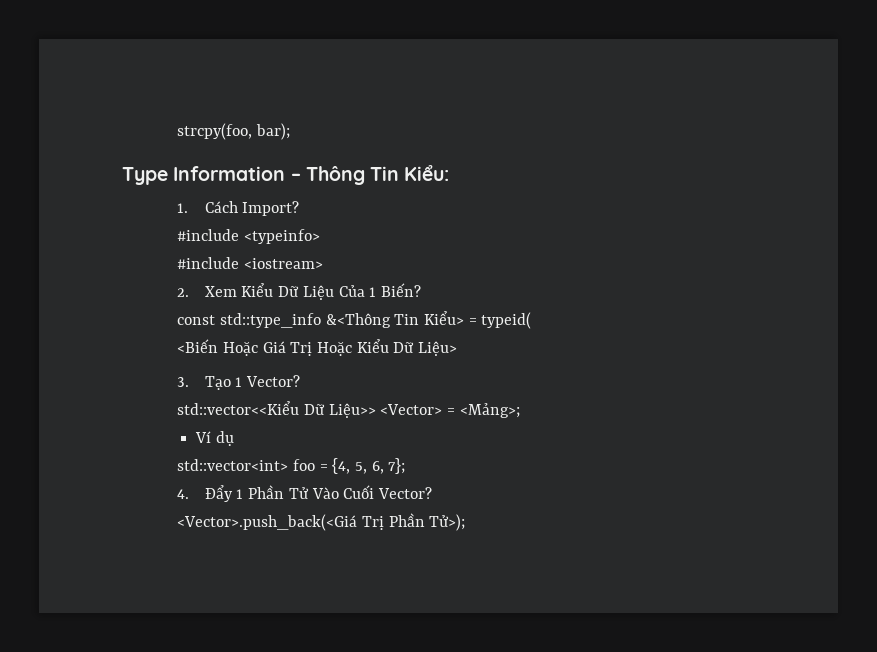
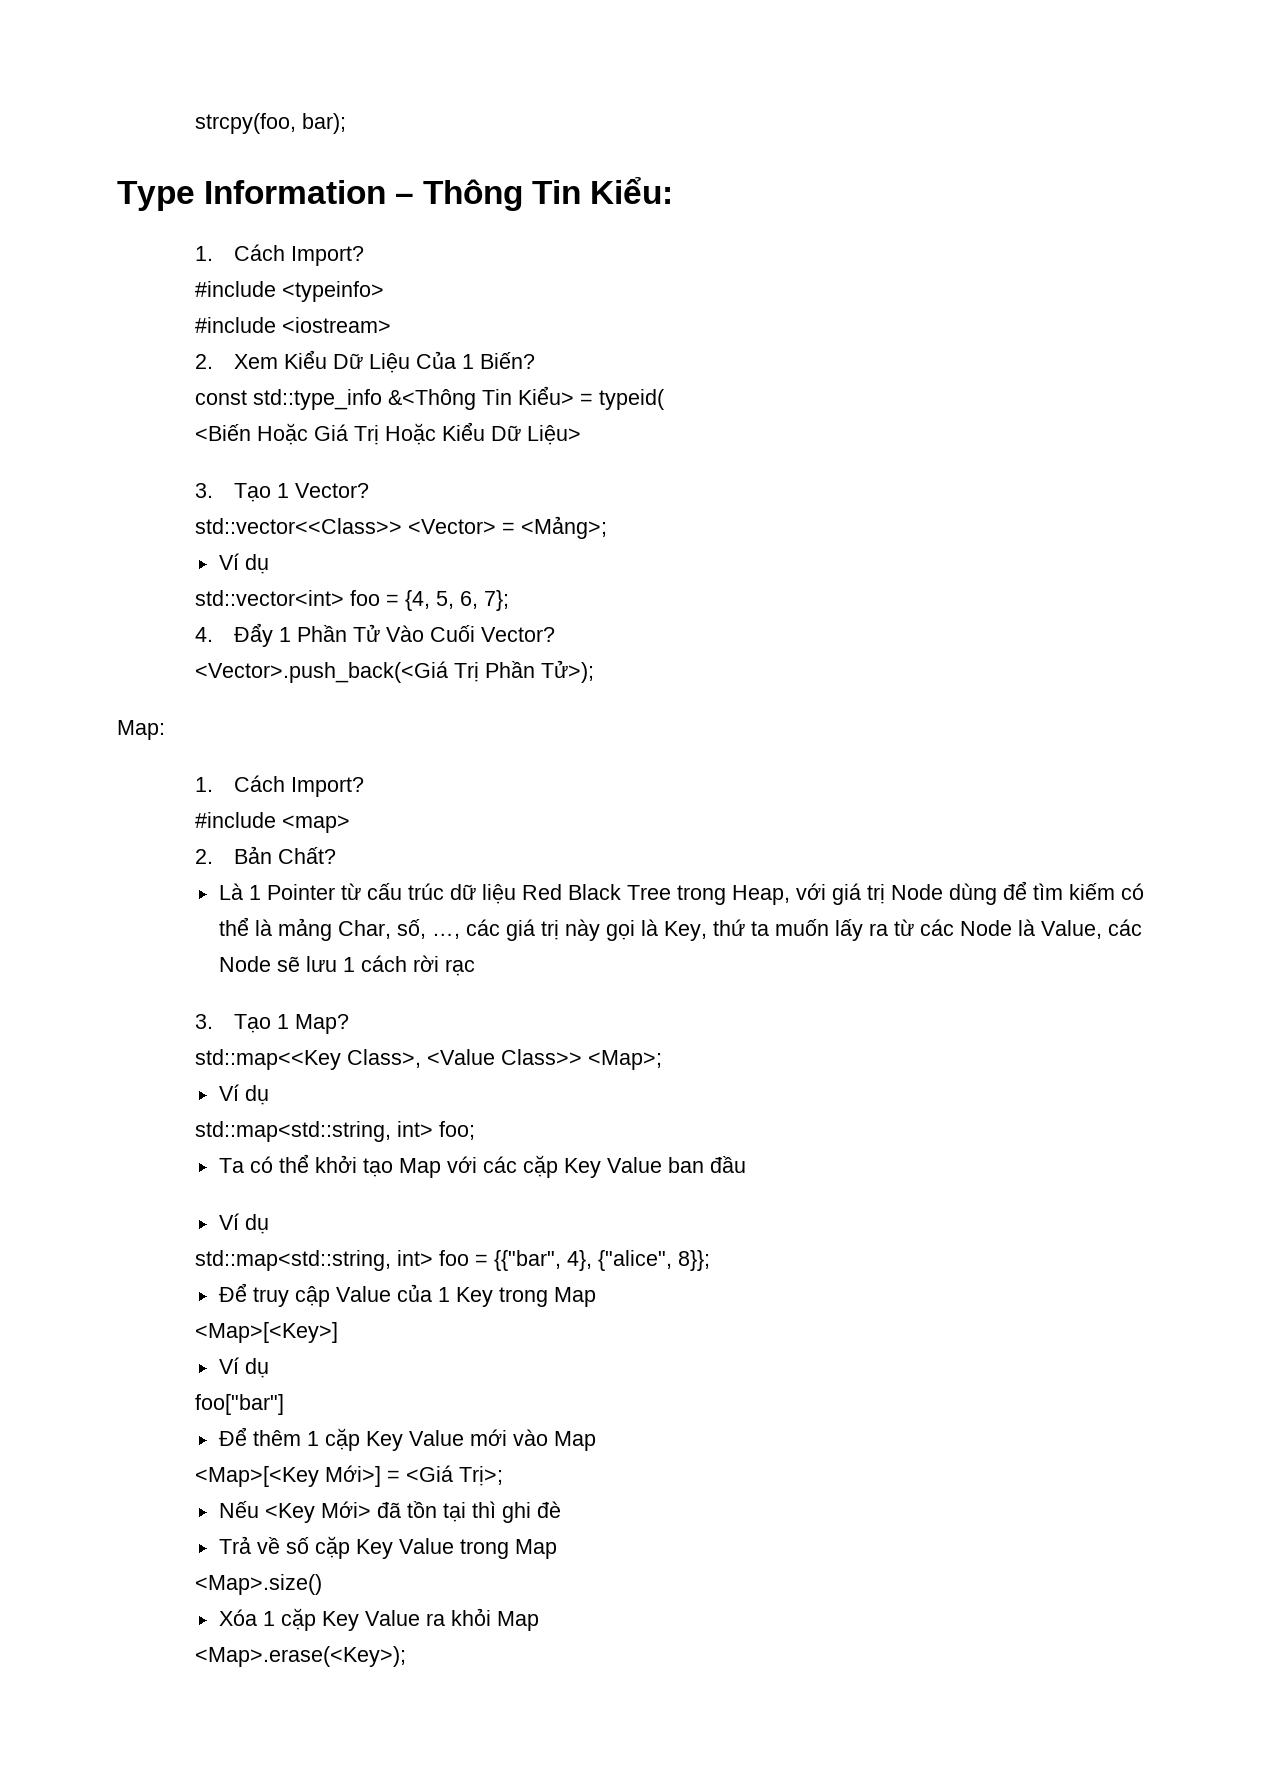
[177,401,376,418] std::vector<<Kiểu Dữ Liệu>> -> [194,518,402,534] std::vector<<Class>>
(466, 522) none -> [117,720,165,740] [194,775,364,797] [194,812,350,833] [194,846,336,864] [218,881,1144,905] [218,917,1142,941] [218,955,475,976] [194,1014,349,1034] [194,1049,662,1070] [218,1084,269,1105] [194,1121,475,1142] [218,1154,746,1178] [218,1213,269,1234] [194,1250,710,1271] [218,1283,596,1307] [194,1322,338,1343] [218,1357,269,1378] [194,1394,284,1415] [218,1427,596,1451] [194,1465,503,1487] [218,1501,561,1523] [218,1536,557,1559] [194,1574,322,1595] [218,1608,539,1631] [194,1646,406,1667] // Map: // 1. Cách Import? // #include <map> // 2. Bản Chất? // Là 1 Pointer từ cấu trúc dữ liệu Red Black Tree trong Heap, với giá trị Node dùng để tìm kiếm có thể là mảng Char, số, …, các giá trị này gọi là Key, thứ ta muốn lấy ra từ các Node là Value, các Node sẽ lưu 1 cách rời rạc // 3. Tạo 1 Map? // std::map<<Key Class>, <Value Class>> <Map>; // Ví dụ // std::map<std::string, int> foo; // Ta có thể khởi tạo Map với các cặp Key Value ban đầu // Ví dụ // std::map<std::string, int> foo = {{"bar", 4}, {"alice", 8}}; // Để truy cập Value của 1 Key trong Map // <Map>[<Key>] // Ví dụ // foo["bar"] // Để thêm 1 cặp Key Value mới vào Map // <Map>[<Key Mới>] = <Giá Trị>; // Nếu <Key Mới> đã tồn tại thì ghi đè // Trả về số cặp Key Value trong Map // <Map>.size() // Xóa 1 cặp Key Value ra khỏi Map // <Map>.erase(<Key>);

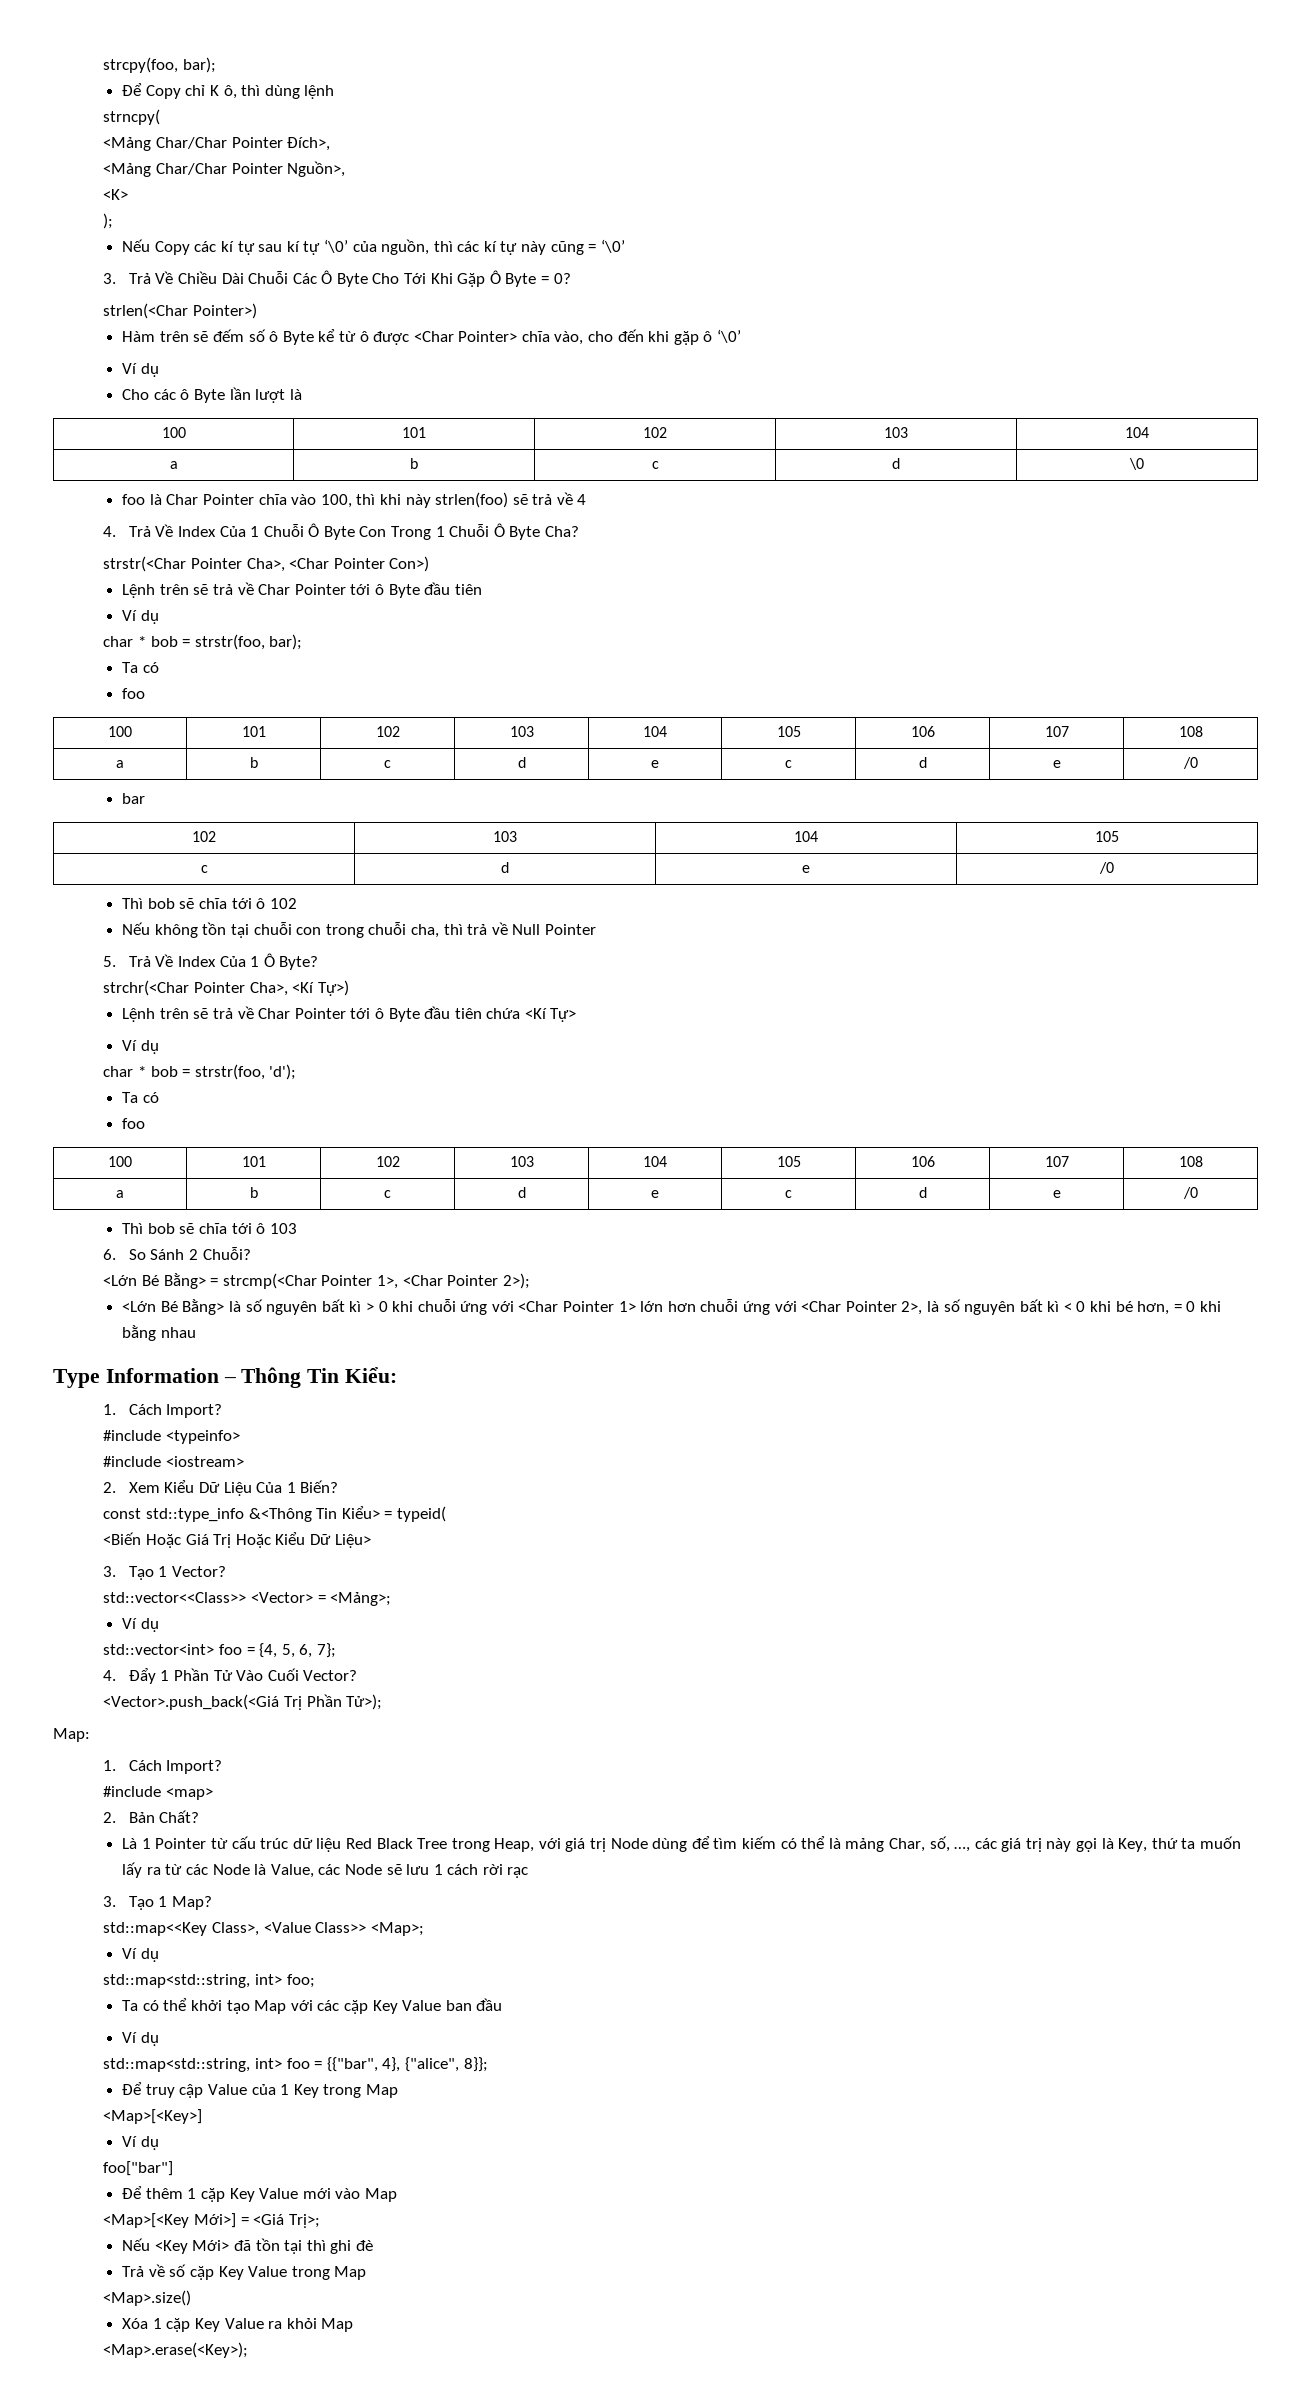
(346, 123) none -> [122,83,335,99] [103,109,161,125] [103,137,331,151] [103,161,346,177] [103,189,129,200] [103,213,114,229] [122,239,625,255] [103,270,571,287] [103,303,258,319] [122,329,741,345] [122,363,159,377] [122,387,302,403] [161,427,186,438] [402,427,427,438] [643,427,667,438] [884,427,908,438] [1125,427,1149,438] [169,461,178,469] [410,458,419,469] [651,461,659,469] [892,458,900,469] [1129,458,1144,470] [122,492,587,508] [103,523,579,540] [103,556,430,572] [122,582,482,598] [122,610,159,624] [103,634,303,650] [122,662,159,673] [122,688,146,699] [108,726,132,737] [241,726,266,737] [375,726,400,737] [509,726,534,737] [643,726,667,737] [776,726,801,737] [910,726,935,737] [1044,726,1069,737] [1178,726,1203,737] [116,760,124,768] [249,757,258,768] [384,760,392,768] [517,757,526,768] [651,760,659,768] [785,760,792,768] [918,757,927,768] [1052,760,1061,768] [1182,757,1198,769] [122,793,146,804] [192,831,216,842] [493,831,517,842] [794,831,818,842] [1095,831,1119,842] [200,865,208,873] [501,862,510,873] [802,865,810,873] [1099,862,1114,874] [122,898,297,909] [122,922,596,938] [103,953,319,970] [103,980,349,996] [122,1006,577,1022] [122,1040,159,1054] [103,1064,297,1080] [122,1092,159,1103] [122,1118,146,1129] [108,1156,132,1167] [241,1156,266,1167] [375,1156,400,1167] [509,1156,534,1167] [643,1156,667,1167] [776,1156,801,1167] [910,1156,935,1167] [1044,1156,1069,1167] [1178,1156,1203,1167] [116,1190,124,1198] [249,1187,258,1198] [384,1190,392,1198] [517,1187,526,1198] [651,1190,659,1198] [785,1190,792,1198] [918,1187,927,1198] [1052,1190,1061,1198] [1182,1187,1198,1199] [122,1223,297,1234] [103,1247,251,1260] [103,1273,530,1289] [122,1299,1222,1315] [122,1325,196,1341] // Để Copy chỉ K ô, thì dùng lệnh // strncpy( // <Mảng Char/Char Pointer Đích>, // <Mảng Char/Char Pointer Nguồn>, // <K> // ); // Nếu Copy các kí tự sau kí tự ‘\0’ của nguồn, thì các kí tự này cũng = ‘\0’ // 3. Trả Về Chiều Dài Chuỗi Các Ô Byte Cho Tới Khi Gặp Ô Byte = 0? // strlen(<Char Pointer>) // Hàm trên sẽ đếm số ô Byte kể từ ô được <Char Pointer> chĩa vào, cho đến khi gặp ô ‘\0’ // Ví dụ // Cho các ô Byte lần lượt là // 100 | 101 | 102 | 103 | 104 // a | b | c | d | \0 // foo là Char Pointer chĩa vào 100, thì khi này strlen(foo) sẽ trả về 4 // 4. Trả Về Index Của 1 Chuỗi Ô Byte Con Trong 1 Chuỗi Ô Byte Cha? // strstr(<Char Pointer Cha>, <Char Pointer Con>) // Lệnh trên sẽ trả về Char Pointer tới ô Byte đầu tiên // Ví dụ // char * bob = strstr(foo, bar); // Ta có // foo // 100 | 101 | 102 | 103 | 104 | 105 | 106 | 107 | 108 // a | b | c | d | e | c | d | e | /0 // bar // 102 | 103 | 104 | 105 // c | d | e | /0 // Thì bob sẽ chĩa tới ô 102 // Nếu không tồn tại chuỗi con trong chuỗi cha, thì trả về Null Pointer // 5. Trả Về Index Của 1 Ô Byte? // strchr(<Char Pointer Cha>, <Kí Tự>) // Lệnh trên sẽ trả về Char Pointer tới ô Byte đầu tiên chứa <Kí Tự> // Ví dụ // char * bob = strstr(foo, 'd'); // Ta có // foo // 100 | 101 | 102 | 103 | 104 | 105 | 106 | 107 | 108 // a | b | c | d | e | c | d | e | /0 // Thì bob sẽ chĩa tới ô 103 // 6. So Sánh 2 Chuỗi? // <Lớn Bé Bằng> = strcmp(<Char Pointer 1>, <Char Pointer 2>); // <Lớn Bé Bằng> là số nguyên bất kì > 0 khi chuỗi ứng với <Char Pointer 1> lớn hơn chuỗi ứng với <Char Pointer 2>, là số nguyên bất kì < 0 khi bé hơn, = 0 khi bằng nhau

